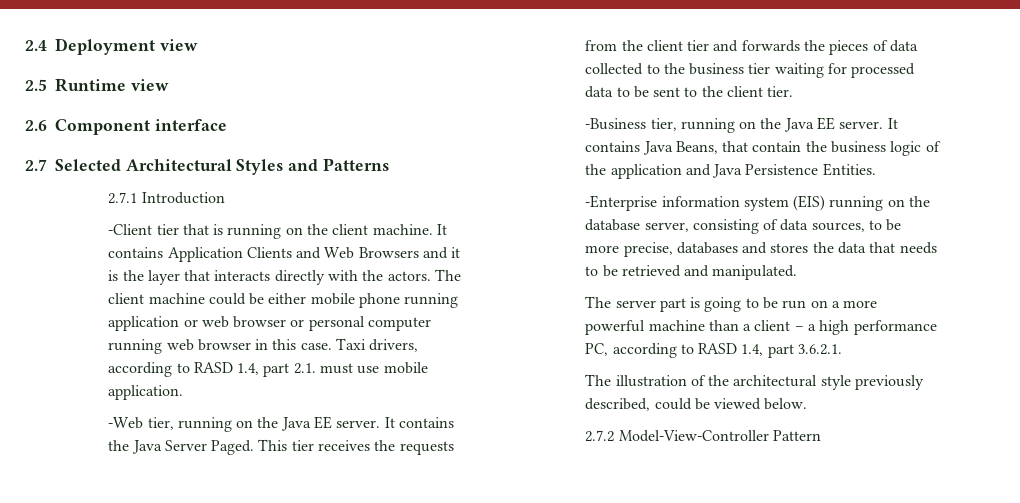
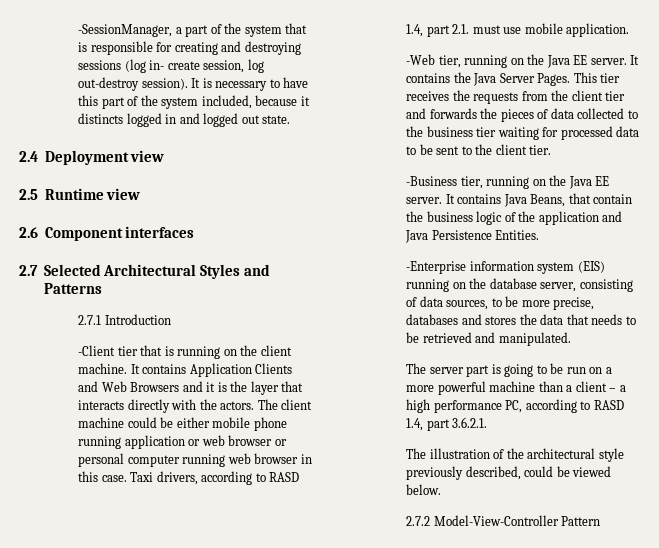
(25, 45) none -> [78,23,308,37] [78,41,301,55] [78,59,264,73] [78,77,309,91] [78,95,310,109] [78,113,291,127] -SessionManager, a part of the system that is responsible for creating and destroying sessions (log in- create session, log out-destroy session). It is necessary to have this part of the system included, because it distincts logged in and logged out state. //
[154,119,227,131] interface -> [125,226,195,238] interfaces
[211,440,255,455] Paged. -> [537,73,571,86] Pages.

